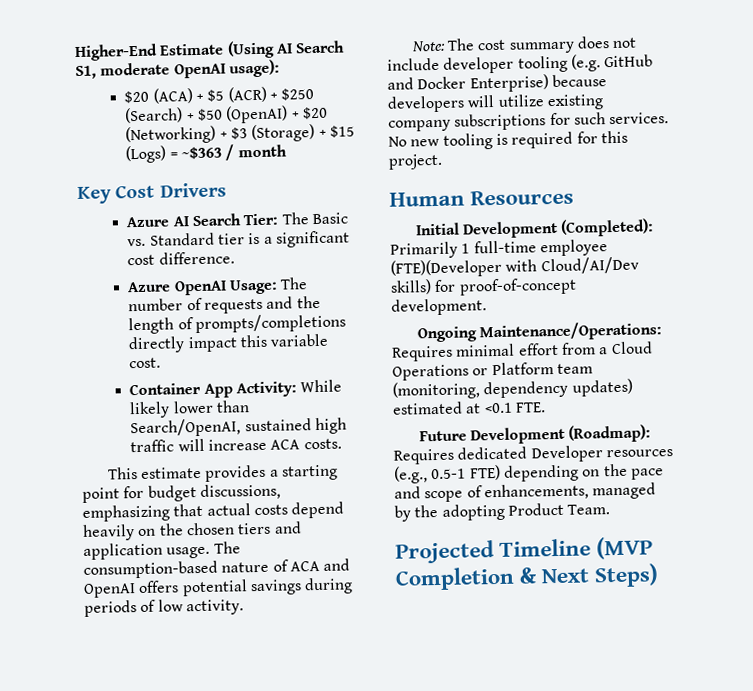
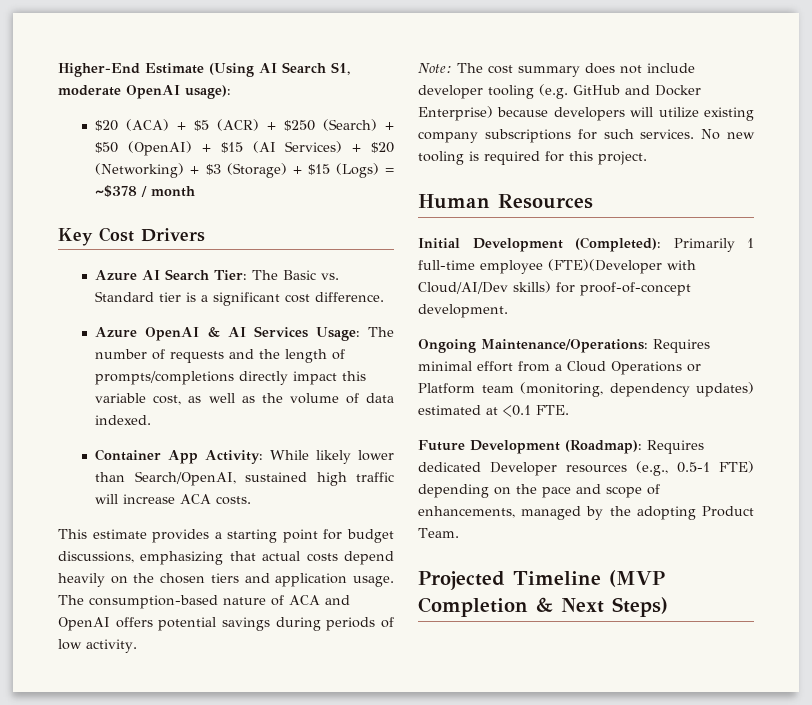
(300, 115) none -> [220,141,362,153] $15 (AI Services) +
[180,146,222,160] ~$363 -> [95,185,138,197] ~$378
(227, 288) none -> [207,326,308,338] & AI Services
[129,357,162,369] cost. -> [153,393,395,405] [95,415,152,425] cost, as well as the volume of data indexed.

